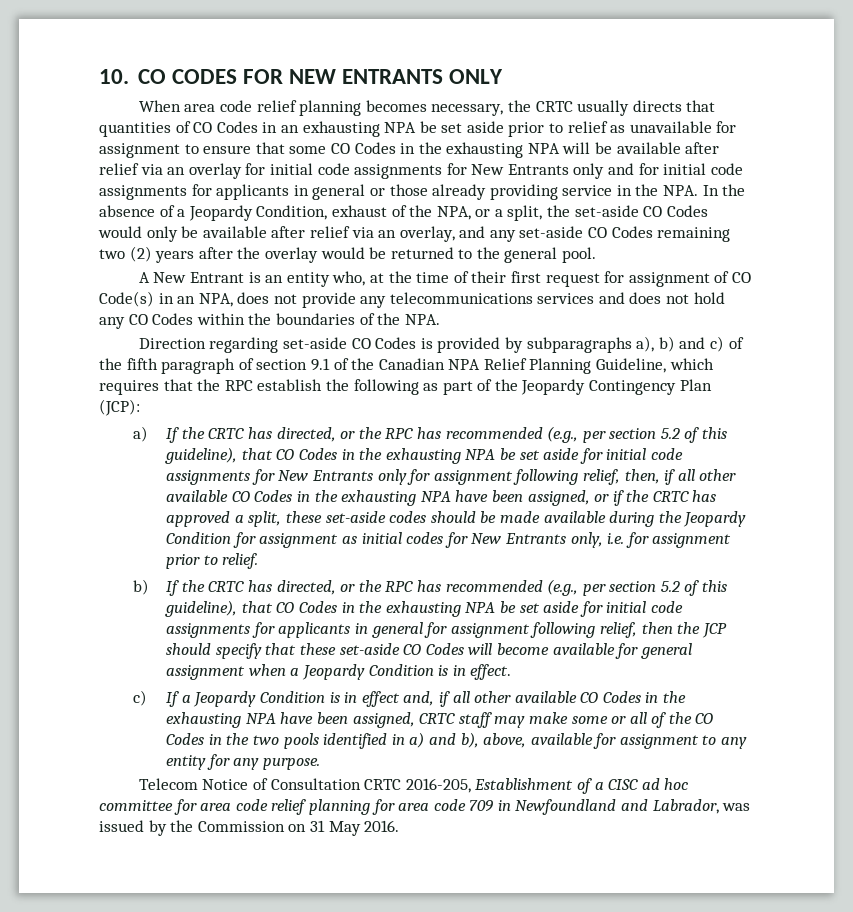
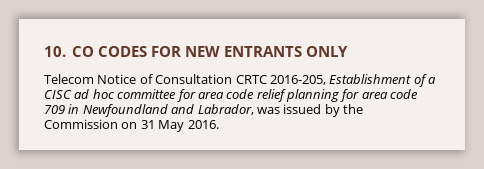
[138,100,716,116] [99,121,737,137] [99,142,720,158] [99,163,743,179] [99,184,746,200] [99,205,708,221] [98,226,731,242] [99,246,597,263] [138,271,751,287] [99,291,725,308] [99,313,440,329] [138,336,744,353] [99,358,714,374] [99,379,712,395] [99,399,140,416] [132,426,728,443] [165,447,683,464] [166,469,737,485] [166,490,717,506] [166,511,747,527] [166,532,732,548] [166,553,259,569] [132,579,728,596] [165,600,683,617] [166,622,727,638] [166,643,692,659] [166,664,512,680] [132,690,687,707] [166,712,714,728] [166,732,748,749] [166,754,320,770] // When area code relief planning becomes necessary, the CRTC usually directs that quantities of CO Codes in an exhausting NPA be set aside prior to relief as unavailable for assignment to ensure that some CO Codes in the exhausting NPA will be available after relief via an overlay for initial code assignments for New Entrants only and for initial code assignments for applicants in general or those already providing service in the NPA. In the absence of a Jeopardy Condition, exhaust of the NPA, or a split, the set-aside CO Codes would only be available after relief via an overlay, and any set-aside CO Codes remaining two (2) years after the overlay would be returned to the general pool. // A New Entrant is an entity who, at the time of their first request for assignment of CO Code(s) in an NPA, does not provide any telecommunications services and does not hold any CO Codes within the boundaries of the NPA. // Direction regarding set-aside CO Codes is provided by subparagraphs a), b) and c) of the fifth paragraph of section 9.1 of the Canadian NPA Relief Planning Guideline, which requires that the RPC establish the following as part of the Jeopardy Contingency Plan (JCP): // a) If the CRTC has directed, or the RPC has recommended (e.g., per section 5.2 of this guideline), that CO Codes in the exhausting NPA be set aside for initial code assignments for New Entrants only for assignment following relief, then, if all other available CO Codes in the exhausting NPA have been assigned, or if the CRTC has approved a split, these set-aside codes should be made available during the Jeopardy Condition for assignment as initial codes for New Entrants only, i.e. for assignment prior to relief. // b) If the CRTC has directed, or the RPC has recommended (e.g., per section 5.2 of this guideline), that CO Codes in the exhausting NPA be set aside for initial code assignments for applicants in general for assignment following relief, then the JCP should specify that these set-aside CO Codes will become available for general assignment when a Jeopardy Condition is in effect. // c) If a Jeopardy Condition is in effect and, if all other available CO Codes in the exhausting NPA have been assigned, CRTC staff may make some or all of the CO Codes in the two pools identified in a) and b), above, available for assignment to any entity for any purpose. -> (349, 51) none

